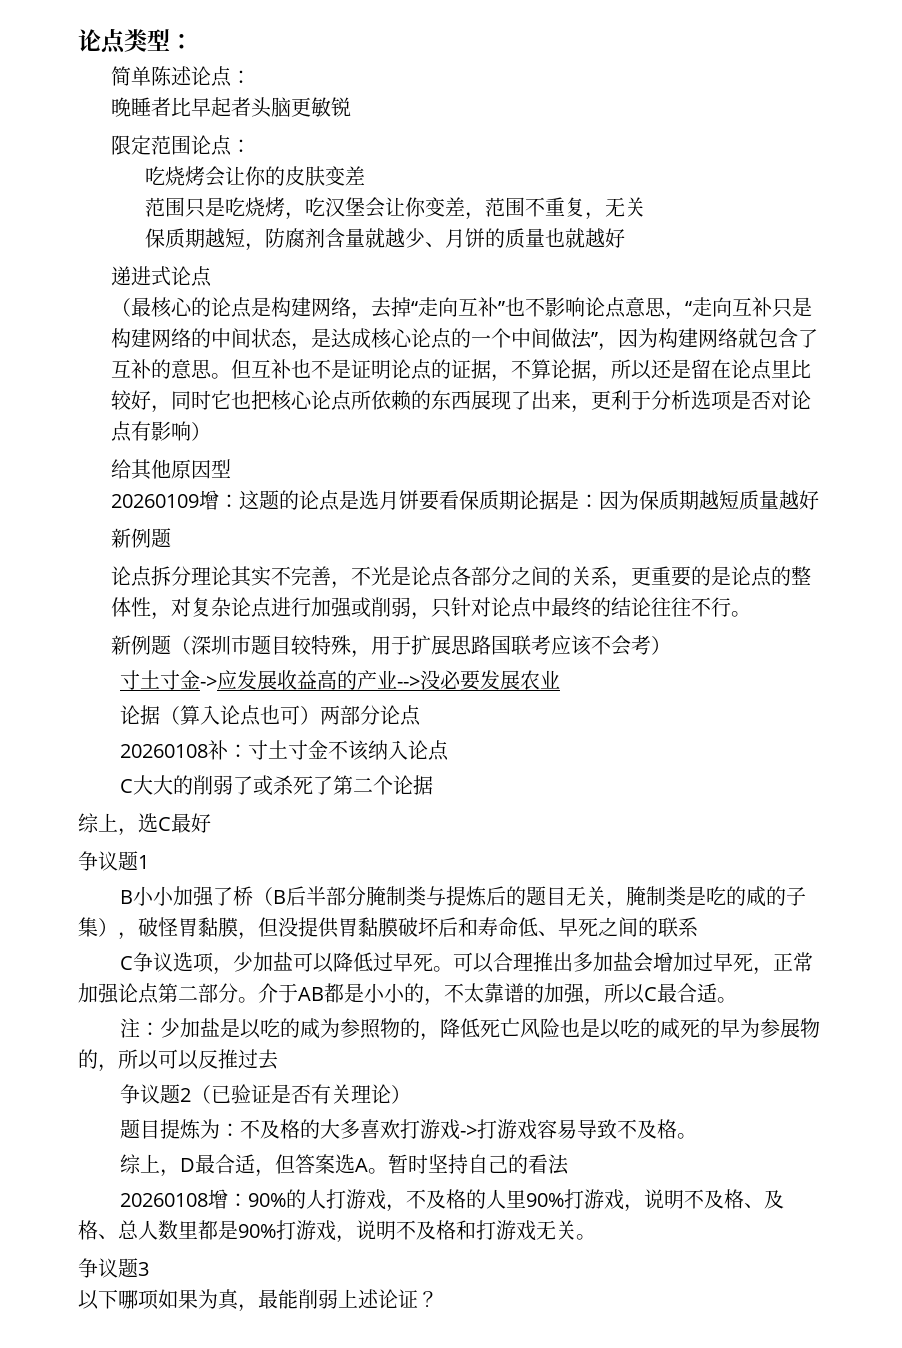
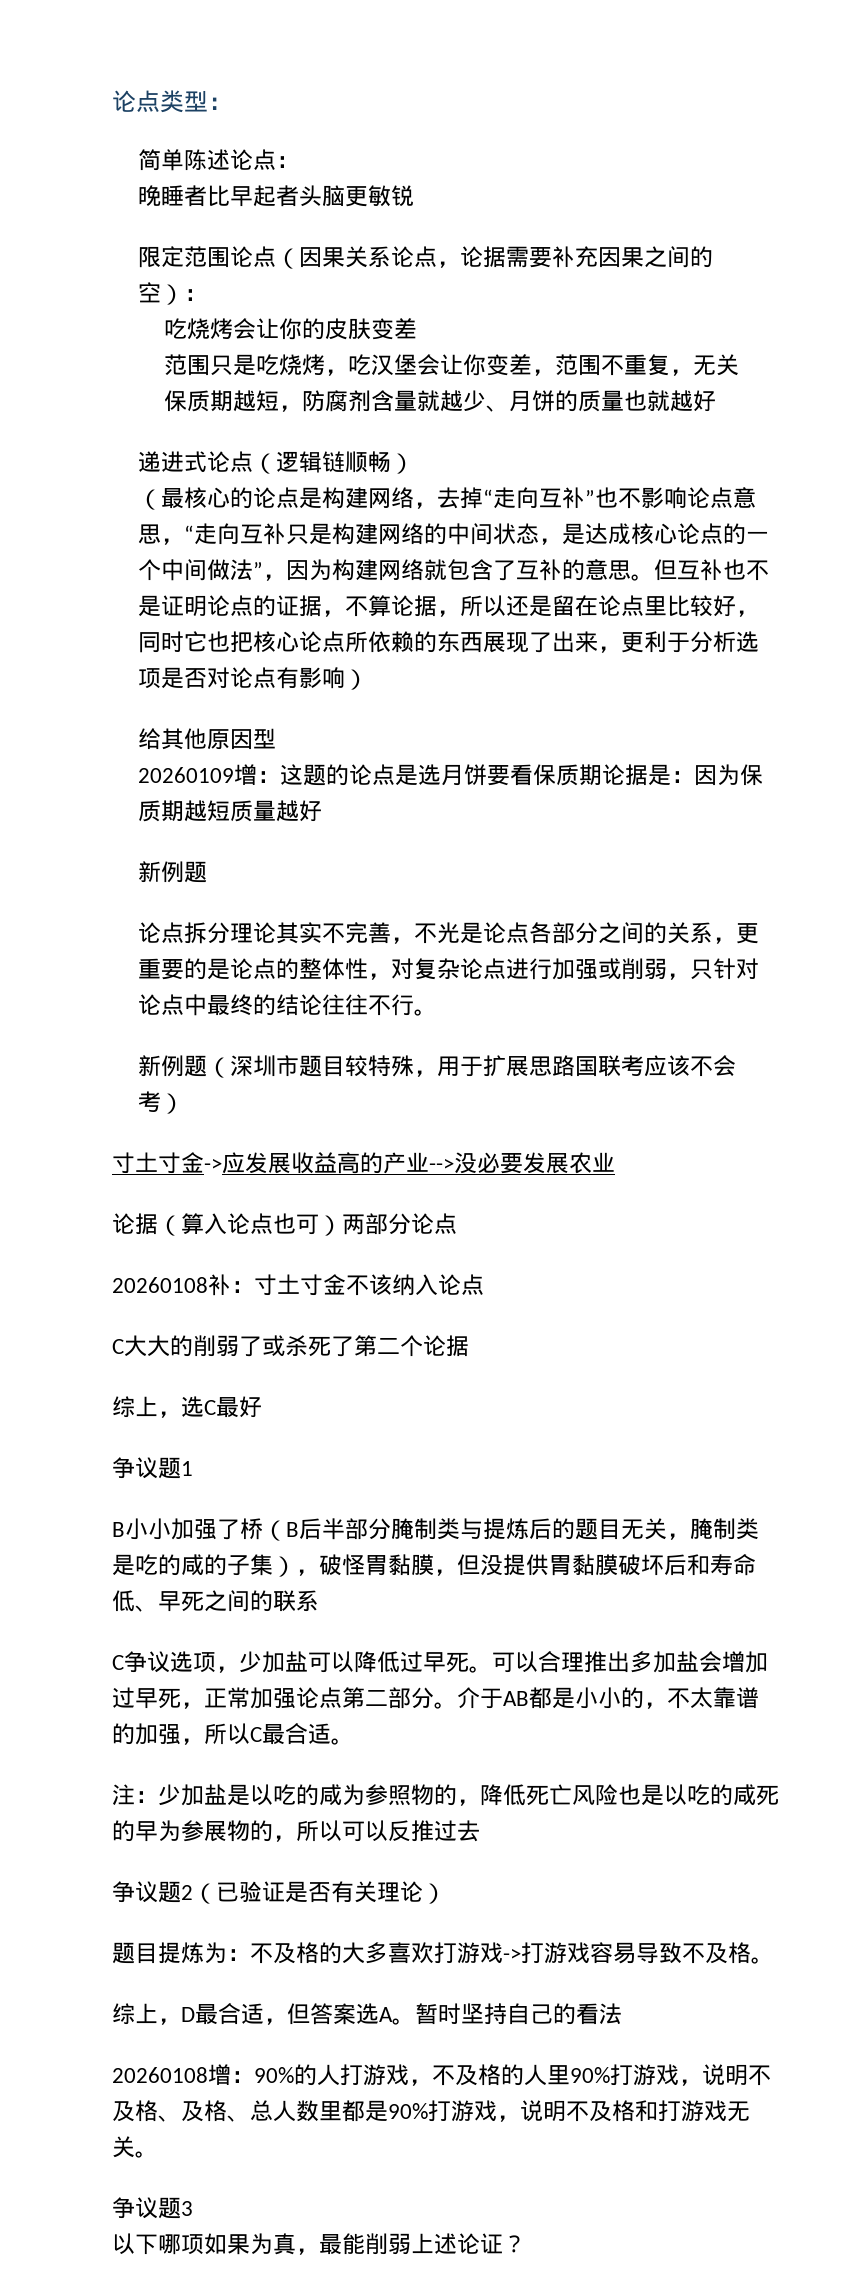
(233, 145) none -> [276,246,714,269] [138,282,185,305] （因果关系论点，论据需要补充因果之间的空）
(213, 276) none -> [253,451,415,474] （逻辑链顺畅）

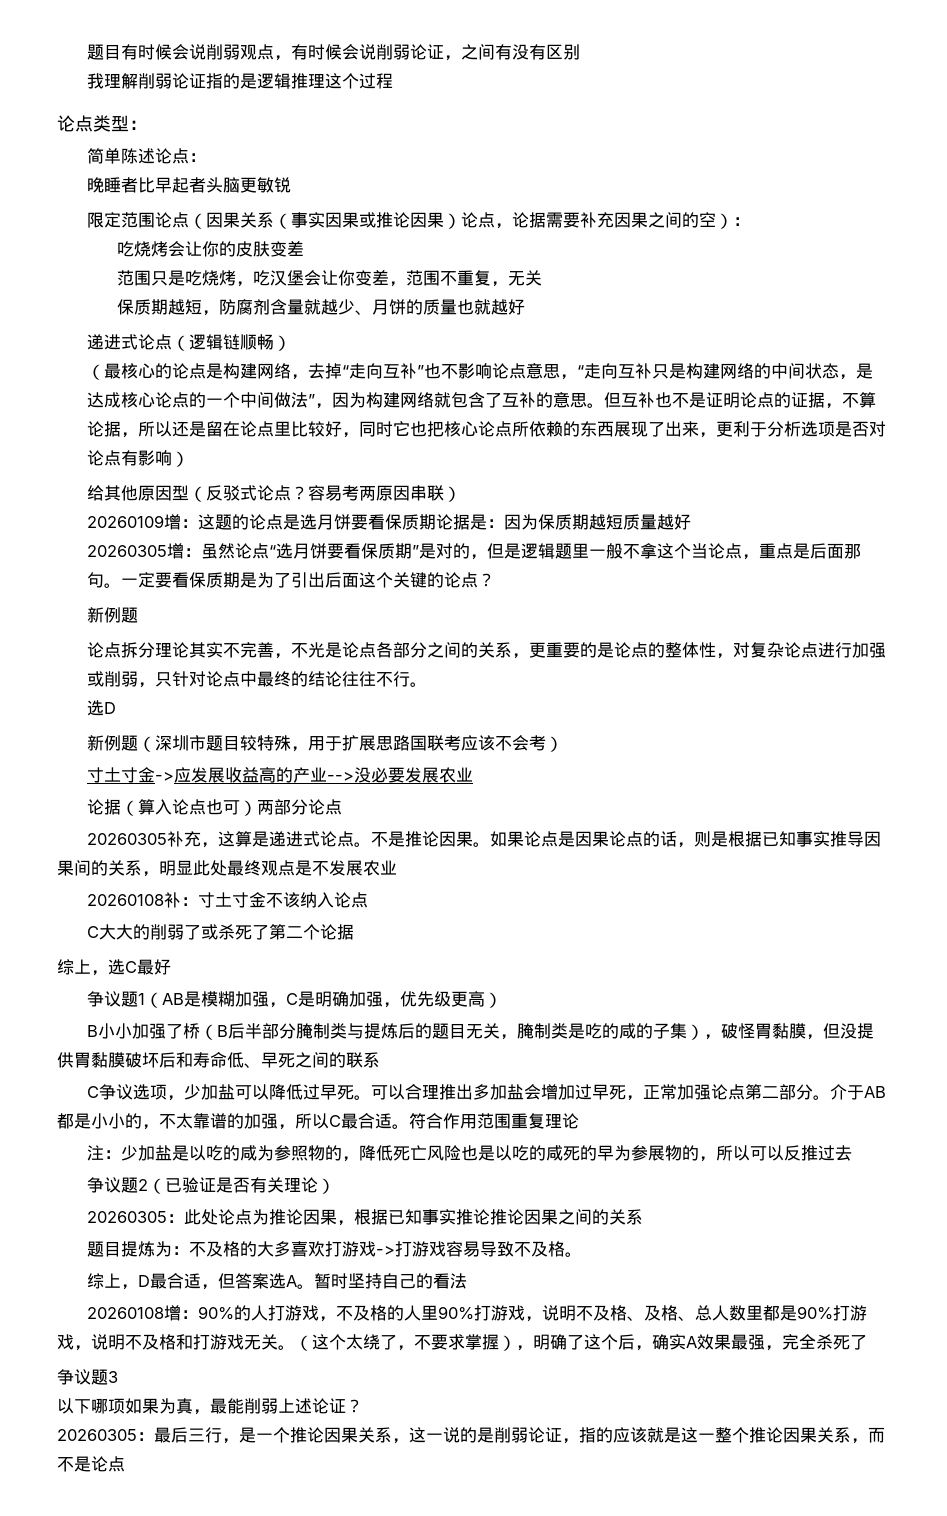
(112, 101) none -> [87,44,581,61] [87,73,394,89] 题目有时候会说削弱观点，有时候会说削弱论证，之间有没有区别 // 我理解削弱论证指的是逻辑推理这个过程 //
(392, 257) none -> [274,212,462,229] （事实因果或推论因果）
(277, 738) none -> [189,485,462,502] （反驳式论点？容易考两原因串联）
(323, 811) none -> [87,543,862,560] [87,572,496,588] // 20260305增：虽然论点“选月饼要看保质期”是对的，但是逻辑题里一般不拿这个当论点，重点是后面那句。一定要看保质期是为了引出后面这个关键的论点？
(438, 1012) none -> [87,700,117,716] // 选D
(457, 1223) none -> [87,831,882,848] [57,860,397,877] // 20260305补充，这算是递进式论点。不是推论因果。如果论点是因果论点的话，则是根据已知事实推导因果间的关系，明显此处最终观点是不发展农业
(193, 1468) none -> [145,991,503,1008] （AB是模糊加强，C是明确加强，优先级更高）
(354, 1741) none -> [409,1113,579,1129] 符合作用范围重复理论
(446, 1893) none -> [87,1209,644,1226] // 20260305：此处论点为推论因果，根据已知事实推论推论因果之间的关系
(158, 2154) none -> [295,1334,867,1351] （这个太绕了，不要求掌握），明确了这个后，确实A效果最强，完全杀死了
(526, 2244) none -> [57,1427,885,1444] [57,1456,125,1472] // 20260305：最后三行，是一个推论因果关系，这一说的是削弱论证，指的应该就是这一整个推论因果关系，而不是论点

